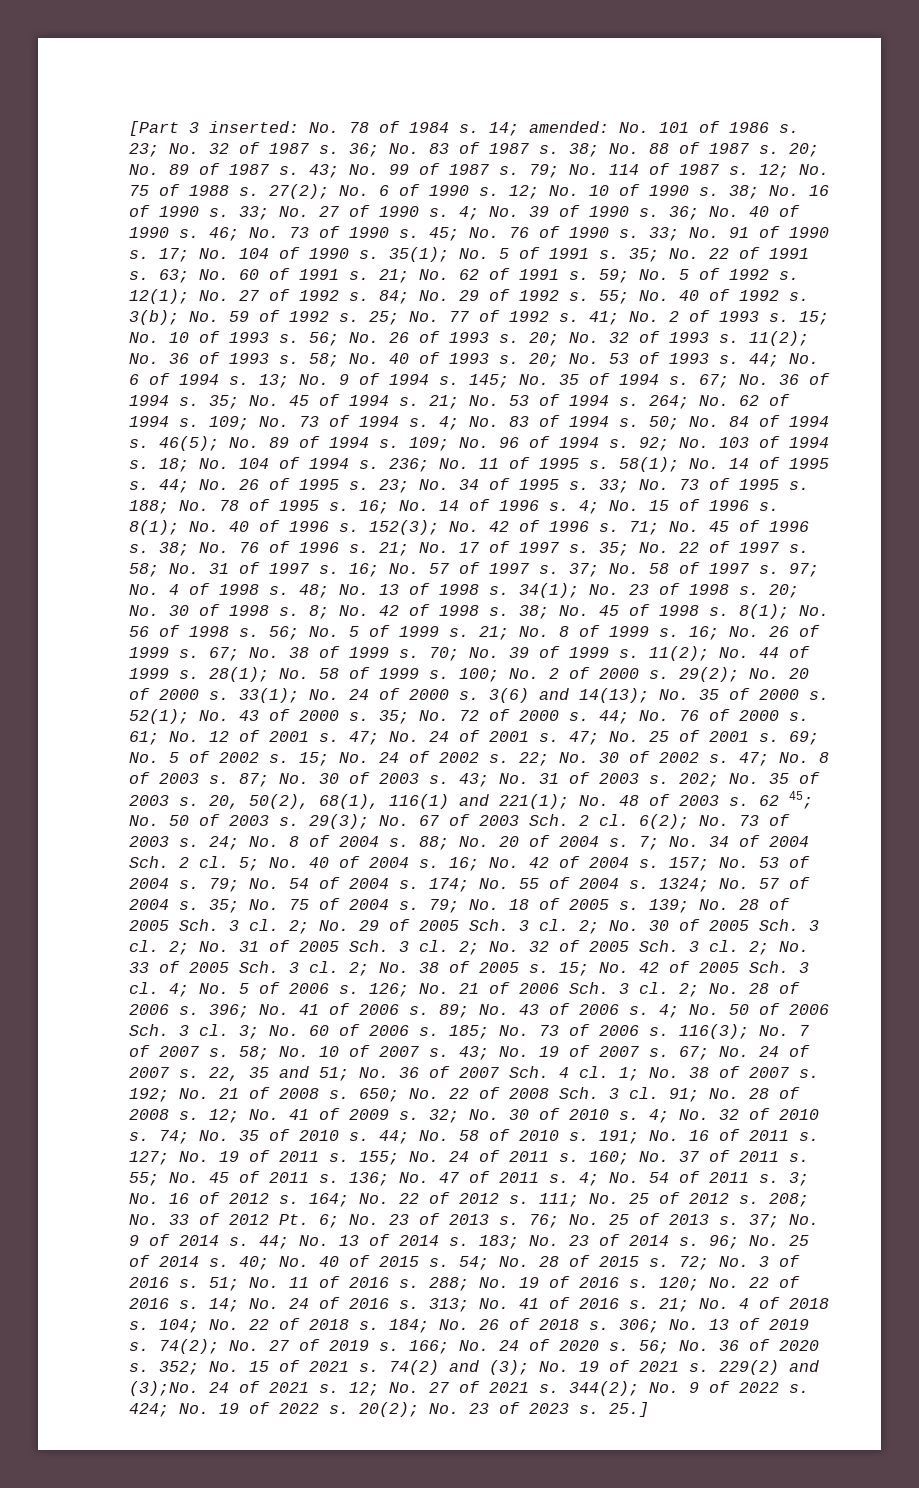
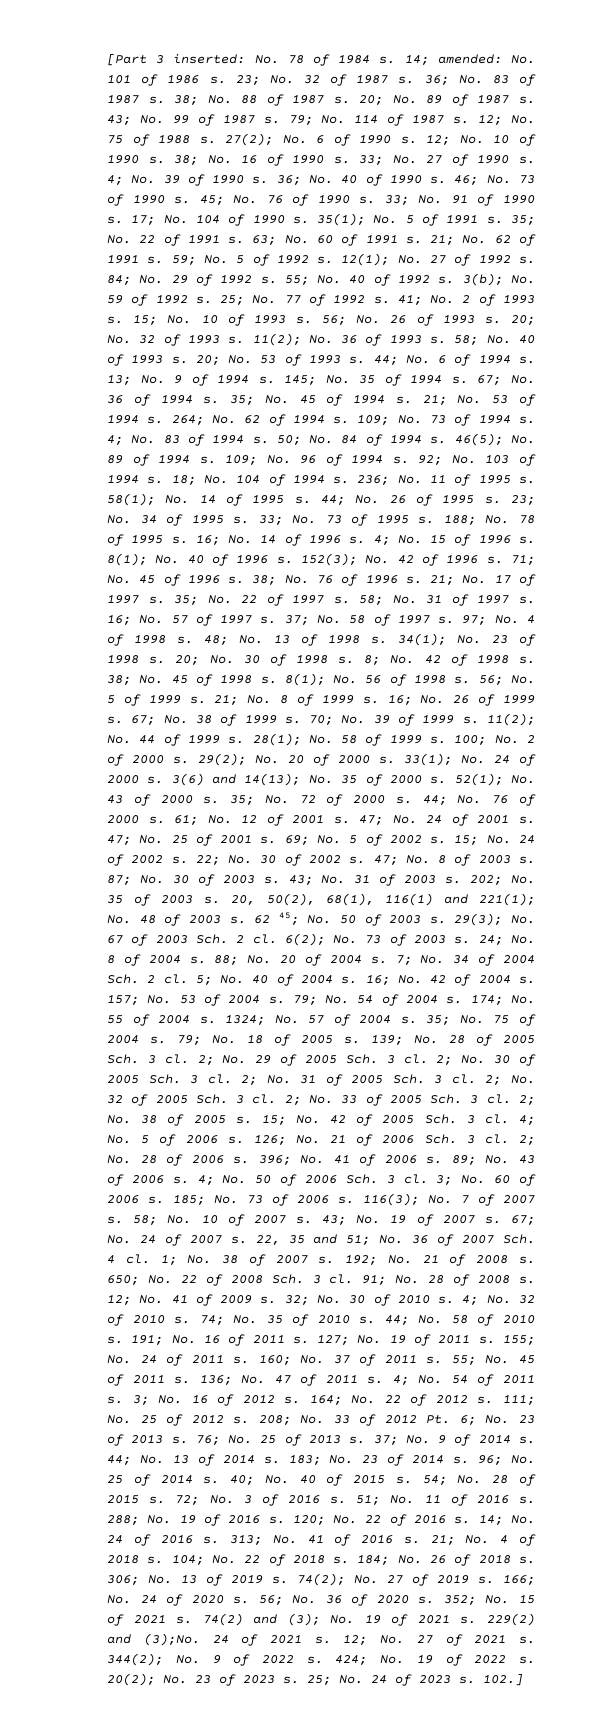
[609,1402,650,1417] 25.] -> [307,1673,524,1686] 25; No. 24 of 2023 s. 102.]

